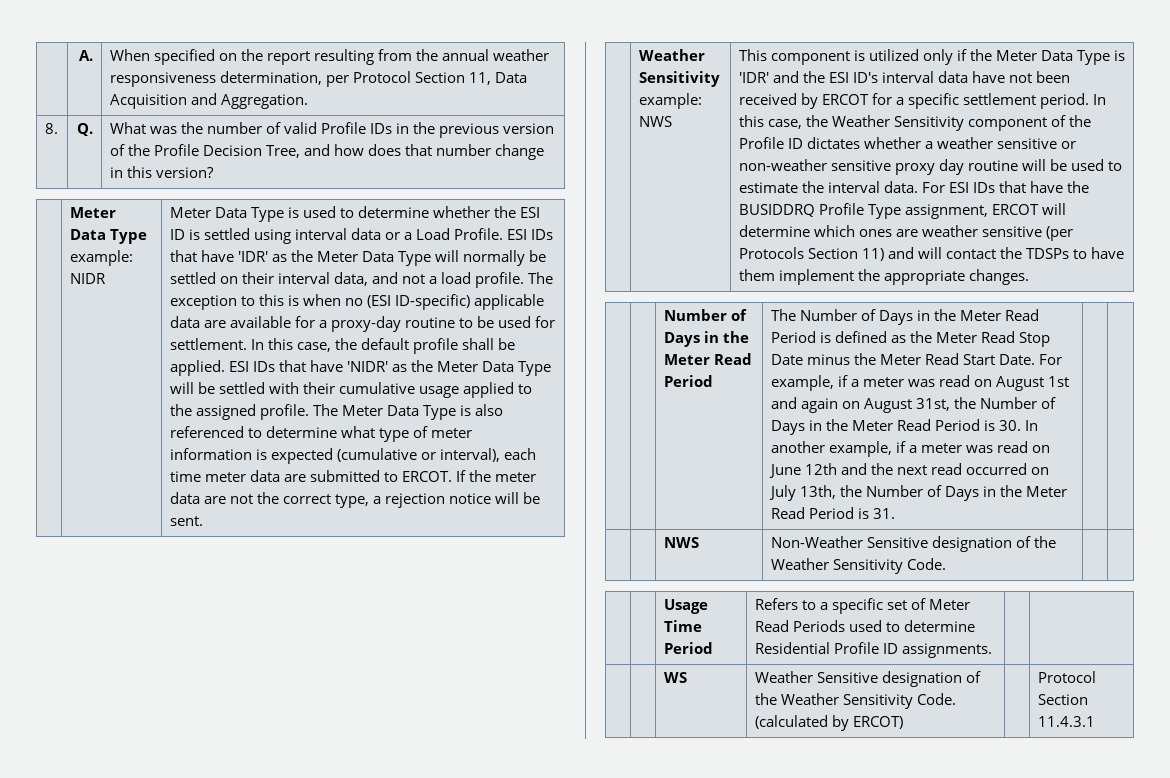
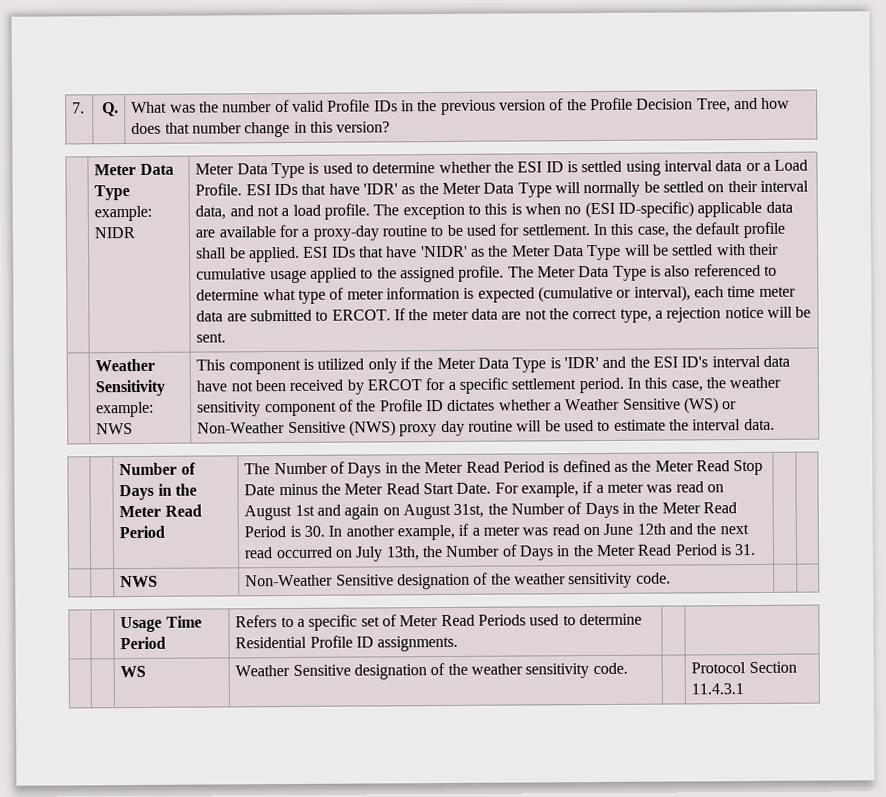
[79,50,94,61] [109,49,549,65] [109,71,527,87] [109,93,308,109] [44,123,58,134] | A. | When specified on the report resulting from the annual weather responsiveness determination, per Protocol Section 11, Data Acquisition and Aggregation. // 8. -> [72,102,86,114] 7.
[831,115,964,131] Weather Sensitivity -> [729,376,782,389] [197,401,262,417] weather sensitivity
[936,137,1076,149] [738,159,891,171] weather sensitive or non-weather sensitive -> [565,397,738,414] [197,420,397,437] Weather Sensitive (WS) or Non-Weather Sensitive (NWS)
[921,181,1089,193] [738,203,1066,219] [738,225,1073,241] [738,247,1124,261] [738,269,1029,285] For ESI IDs that have the BUSIDDRQ Profile Type assignment, ERCOT will determine which ones are weather sensitive (per Protocols Section 11) and will contact the TDSPs to have them implement the appropriate changes. -> (775, 424) none
[770,558,946,574] Weather Sensitivity Code. -> [514,572,671,589] weather sensitivity code.
[780,693,956,709] [754,715,903,731] Weather Sensitivity Code. (calculated by ERCOT) -> [471,662,628,679] weather sensitivity code.

